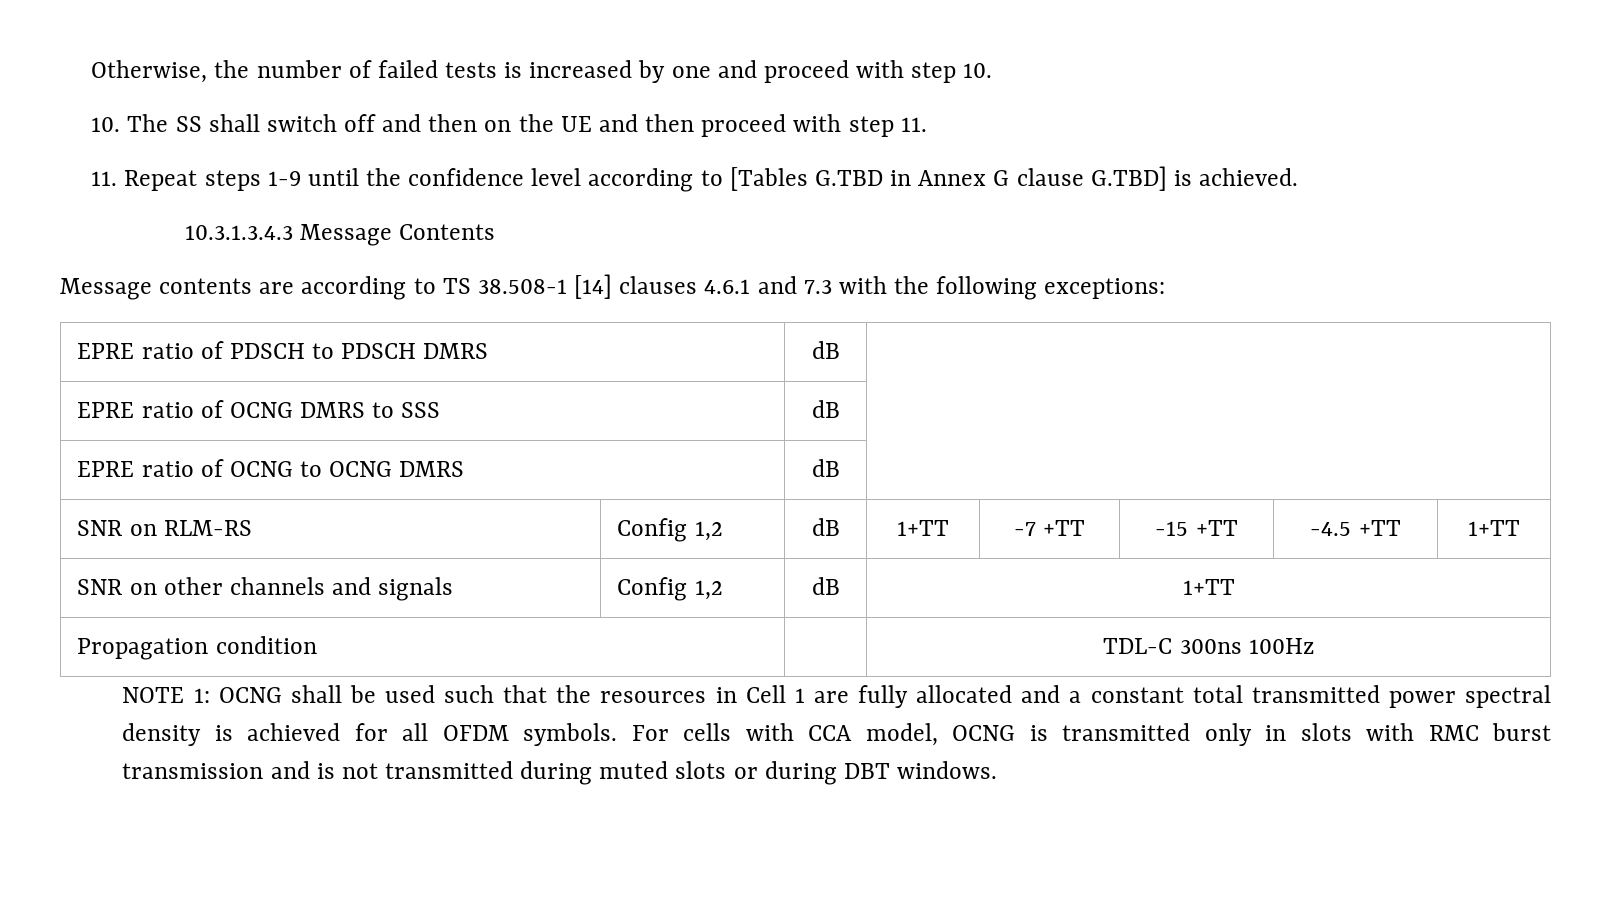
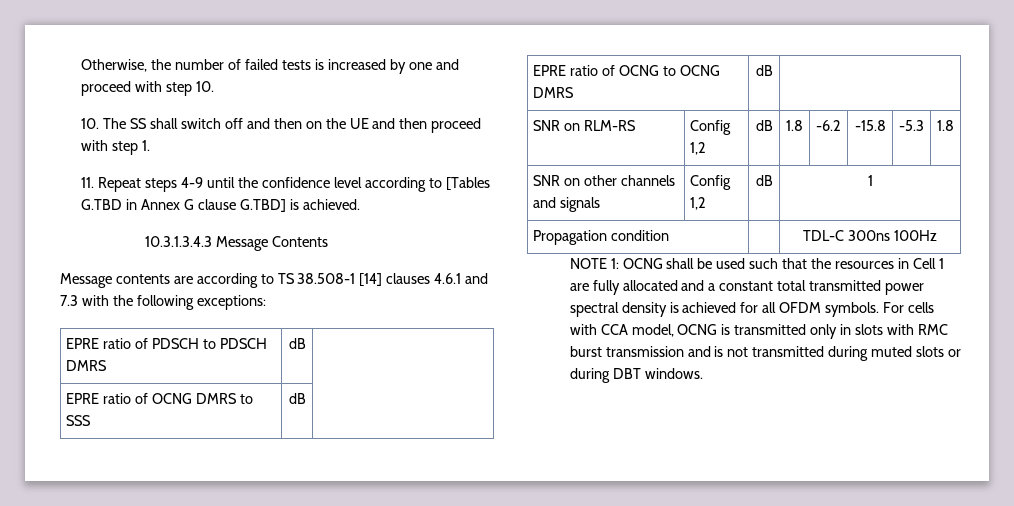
[900,117,927,132] 11. -> [142,140,151,151] 1.
[267,171,301,186] 1-9 -> [181,177,204,188] 4-9
[897,520,949,536] [1013,520,1086,536] [1155,520,1238,536] [1310,520,1401,536] [1468,520,1520,536] 1+TT | -7 +TT | -15 +TT | -4.5 +TT | 1+TT -> [786,120,803,131] [816,120,841,131] [854,120,886,131] [899,120,924,131] [937,120,954,131] 1.8 | -6.2 | -15.8 | -5.3 | 1.8
[1182,579,1235,595] 1+TT -> [867,175,873,186] 1

